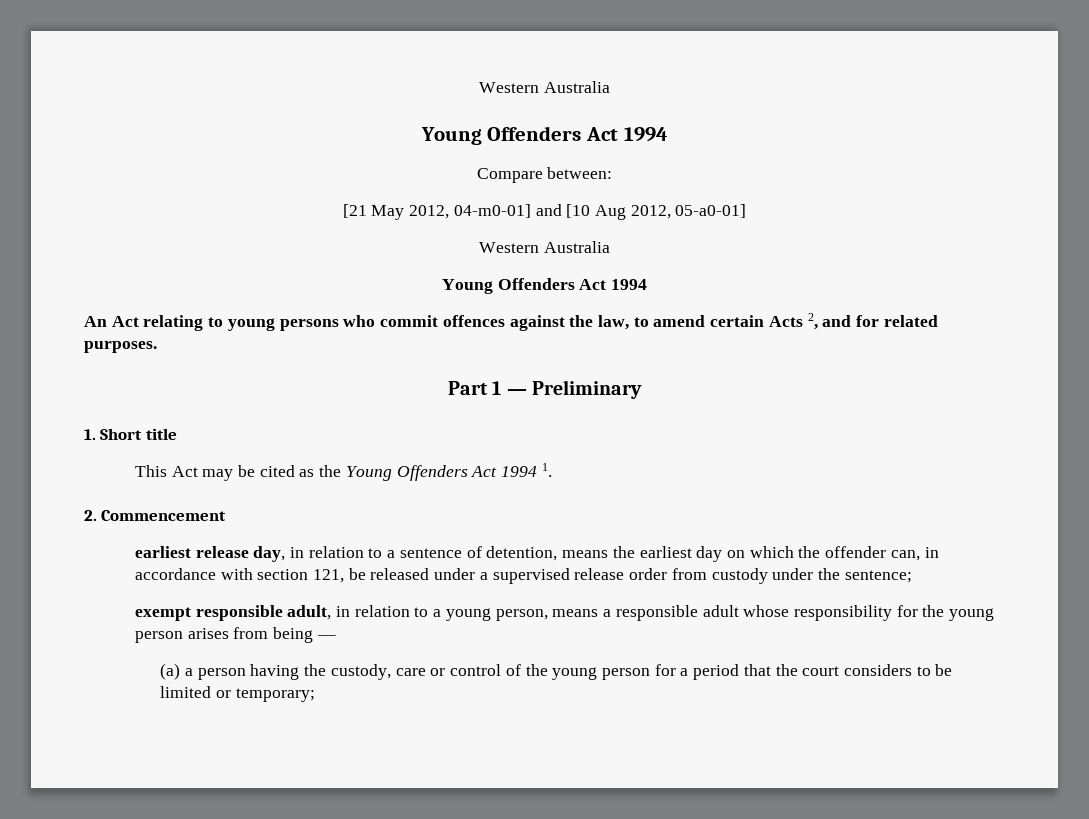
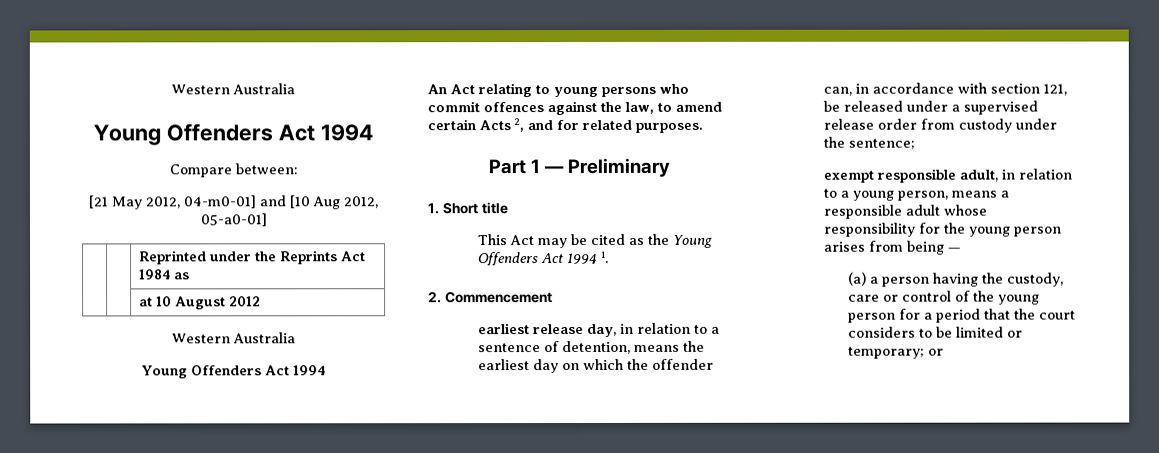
(747, 211) none -> [138,250,366,265] [138,269,190,280] [138,296,261,310] // | | Reprinted under the Reprints Act 1984 as // | | at 10 August 2012
(315, 695) none -> [928,348,945,356] or

